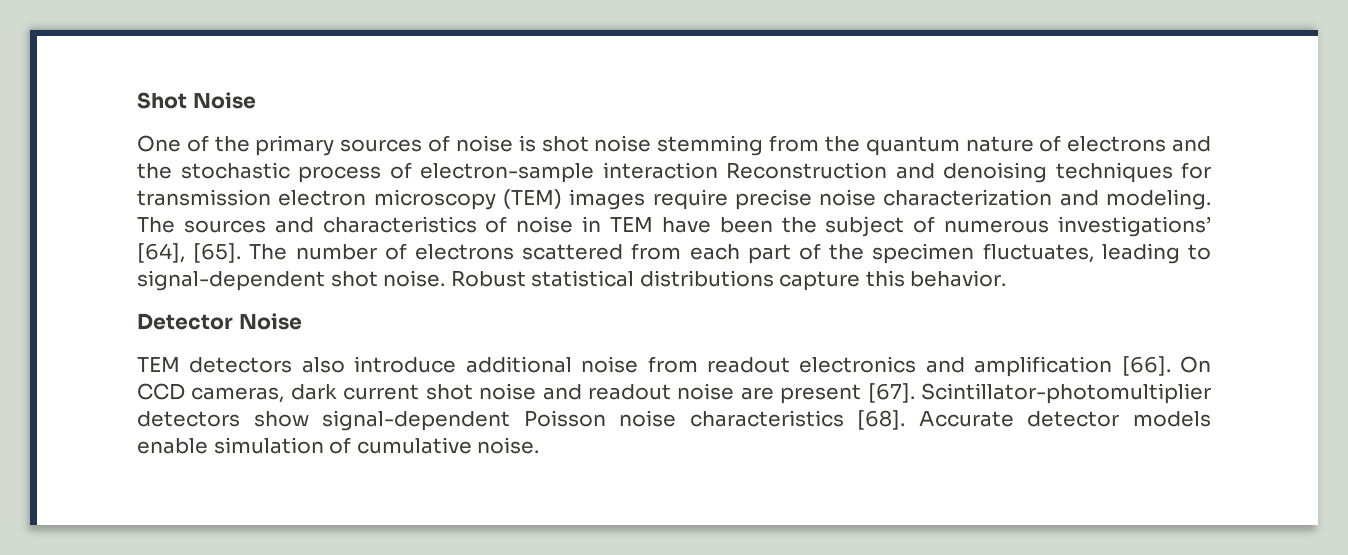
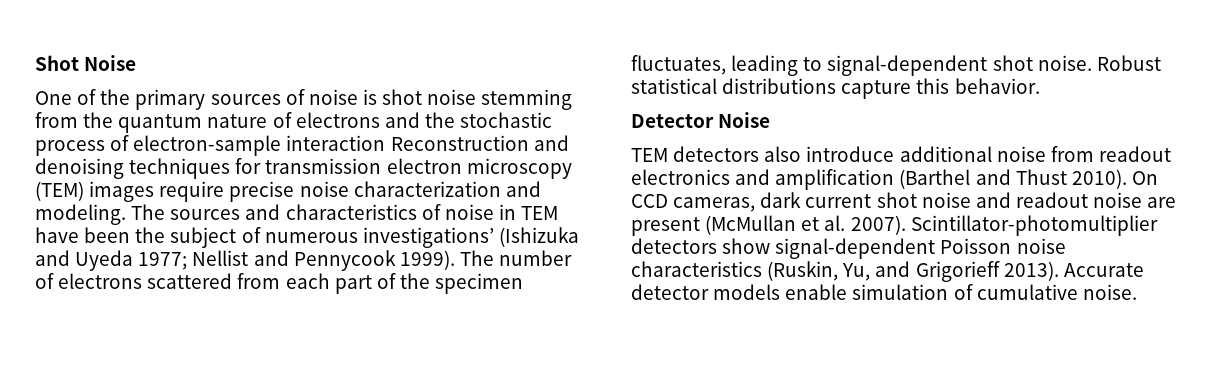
[137,243,242,263] [64], [65]. -> [498,227,579,247] [35,250,455,271] (Ishizuka and Uyeda 1977; Nellist and Pennycook 1999).
[1121,356,1171,376] [66]. -> [899,169,1127,189] (Barthel and Thust 2010).
[867,383,915,403] [67]. -> [705,215,906,235] (McMullan et al. 2007).
[857,410,906,430] [68]. -> [767,261,1059,282] (Ruskin, Yu, and Grigorieff 2013).

